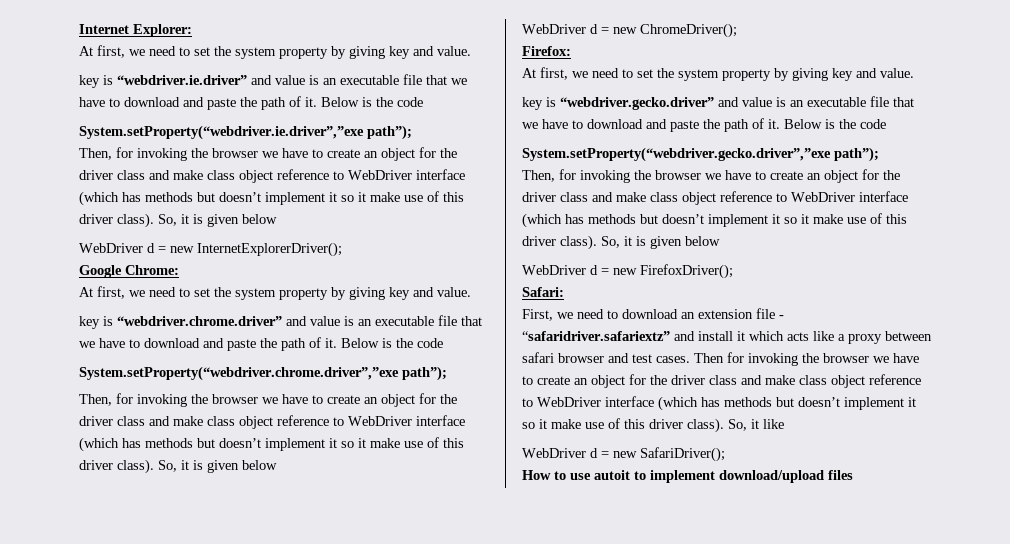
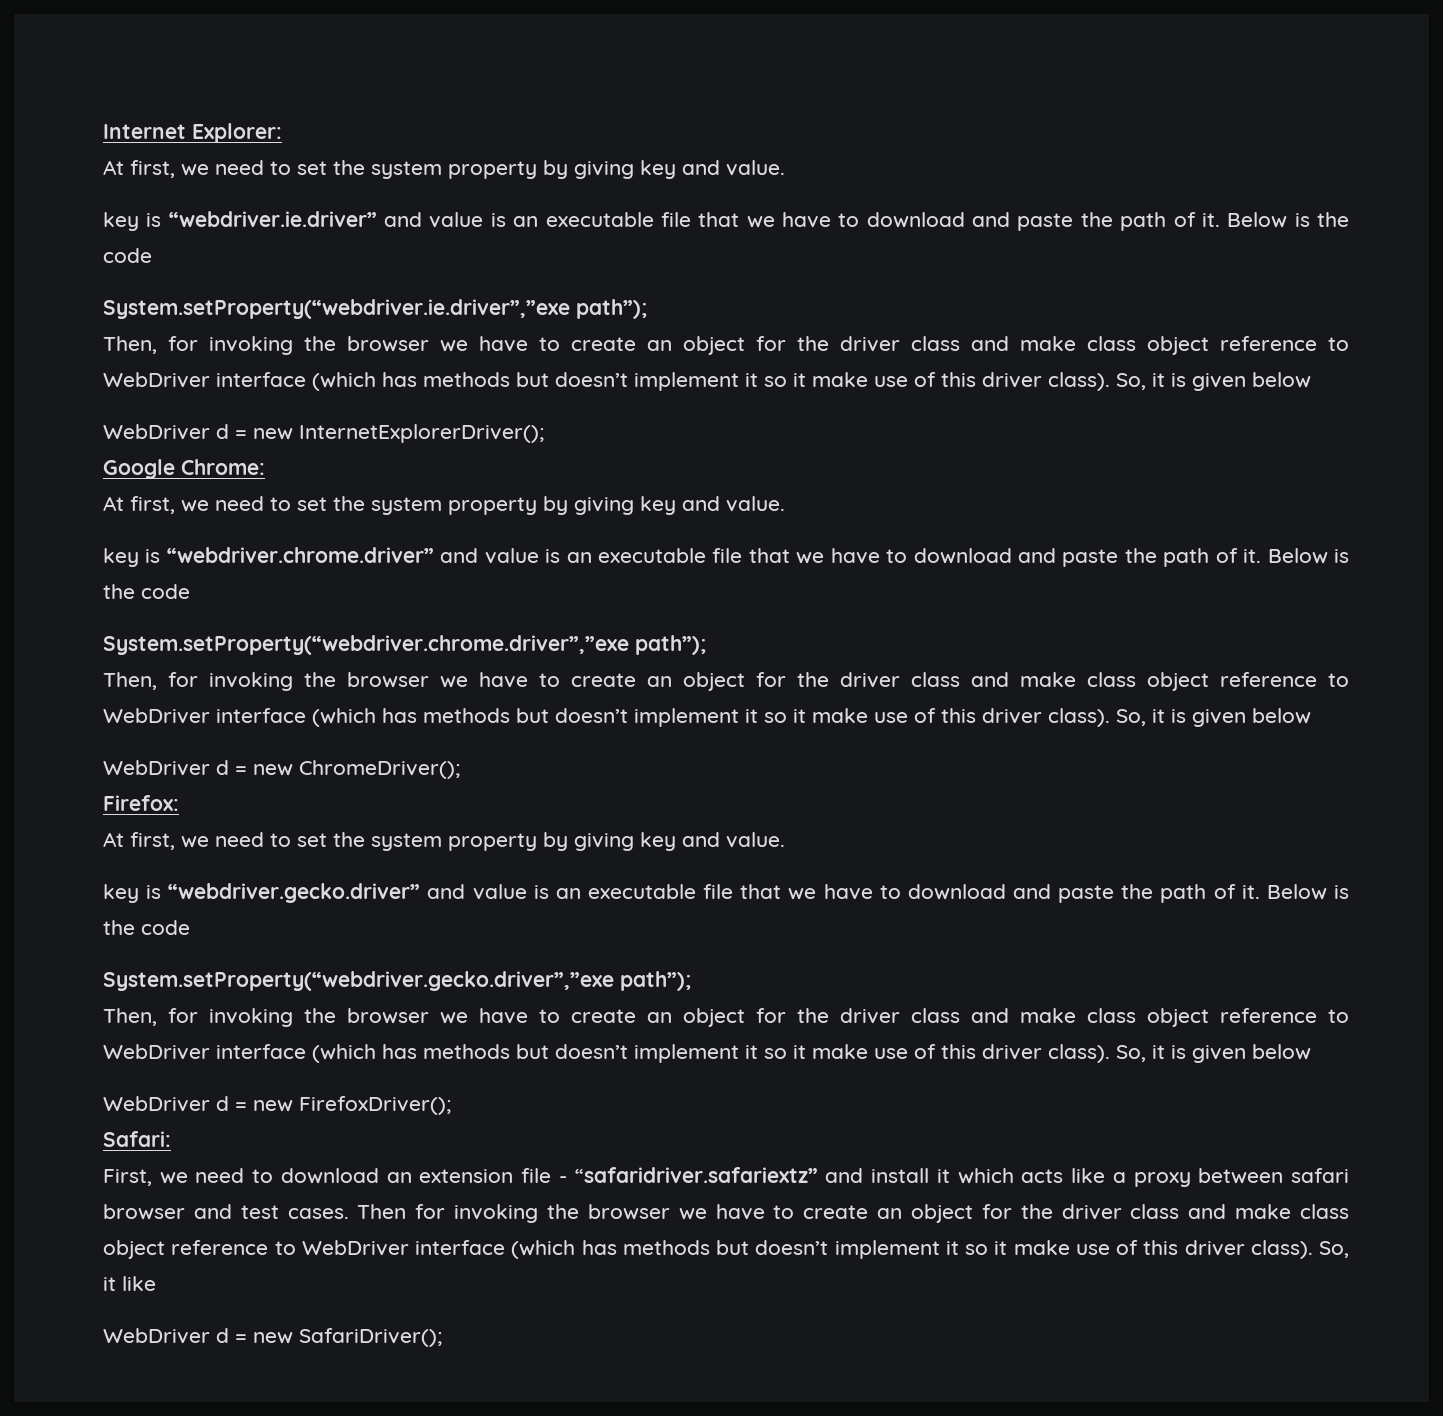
[522,470,853,483] // How to use autoit to implement download/upload files -> (442, 1337) none

